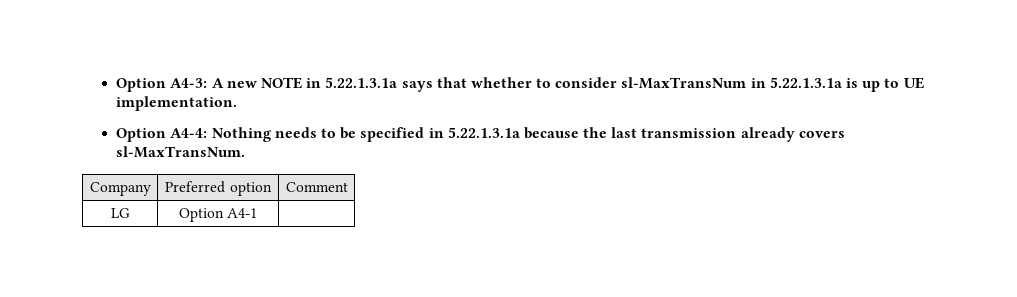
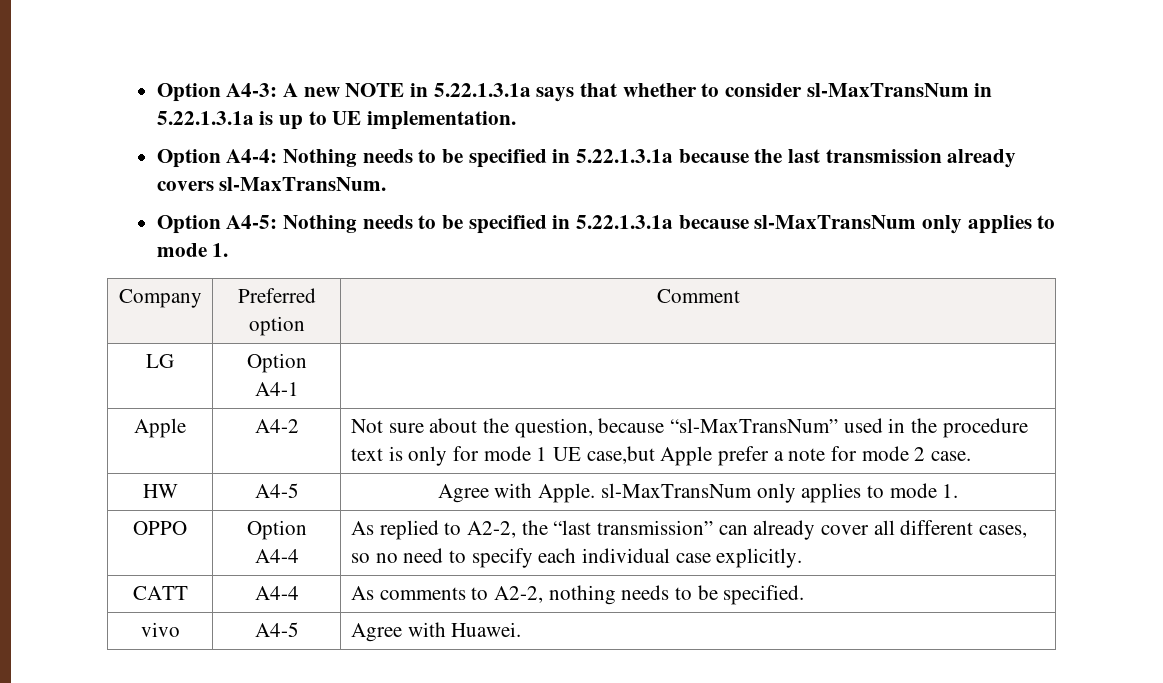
(246, 152) none -> [156,215,1056,234] [156,243,229,257] // Option A4-5: Nothing needs to be specified in 5.22.1.3.1a because sl-MaxTransNum only applies to mode 1.
(258, 213) none -> [134,418,186,438] [254,419,299,433] [350,418,1028,438] [350,446,971,466] [142,484,178,498] [254,483,299,498] [437,483,959,503] [133,521,187,535] [246,520,307,540] [254,549,299,563] [350,520,1027,540] [350,548,803,568] [132,586,188,600] [254,586,299,600] [350,585,805,605] [140,622,180,637] [254,622,299,637] [350,622,522,642] // Apple | A4-2 | Not sure about the question, because “sl-MaxTransNum” used in the procedure text is only for mode 1 UE case,but Apple prefer a note for mode 2 case. // HW | A4-5 | Agree with Apple. sl-MaxTransNum only applies to mode 1. // OPPO | Option A4-4 | As replied to A2-2, the “last transmission” can already cover all different cases, so no need to specify each individual case explicitly. // CATT | A4-4 | As comments to A2-2, nothing needs to be specified. // vivo | A4-5 | Agree with Huawei.

